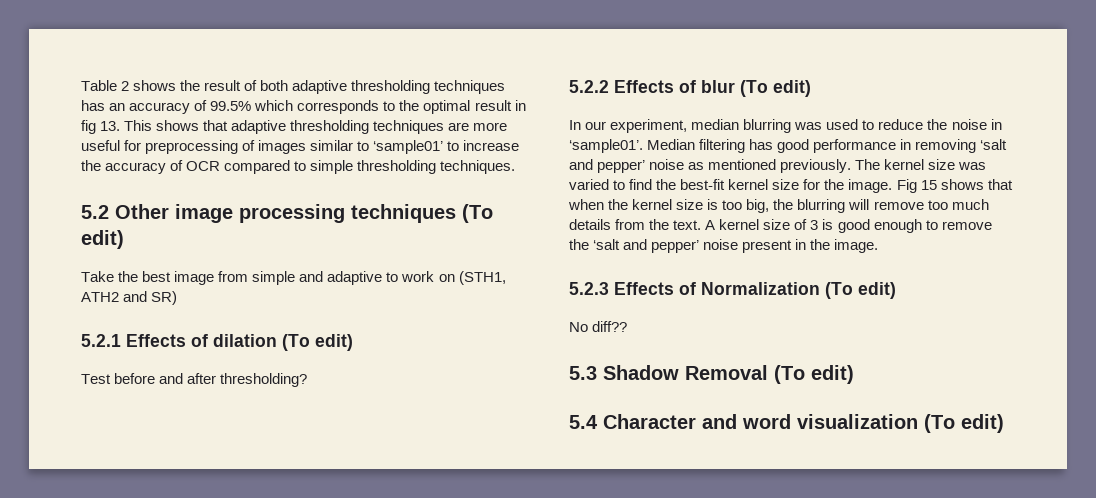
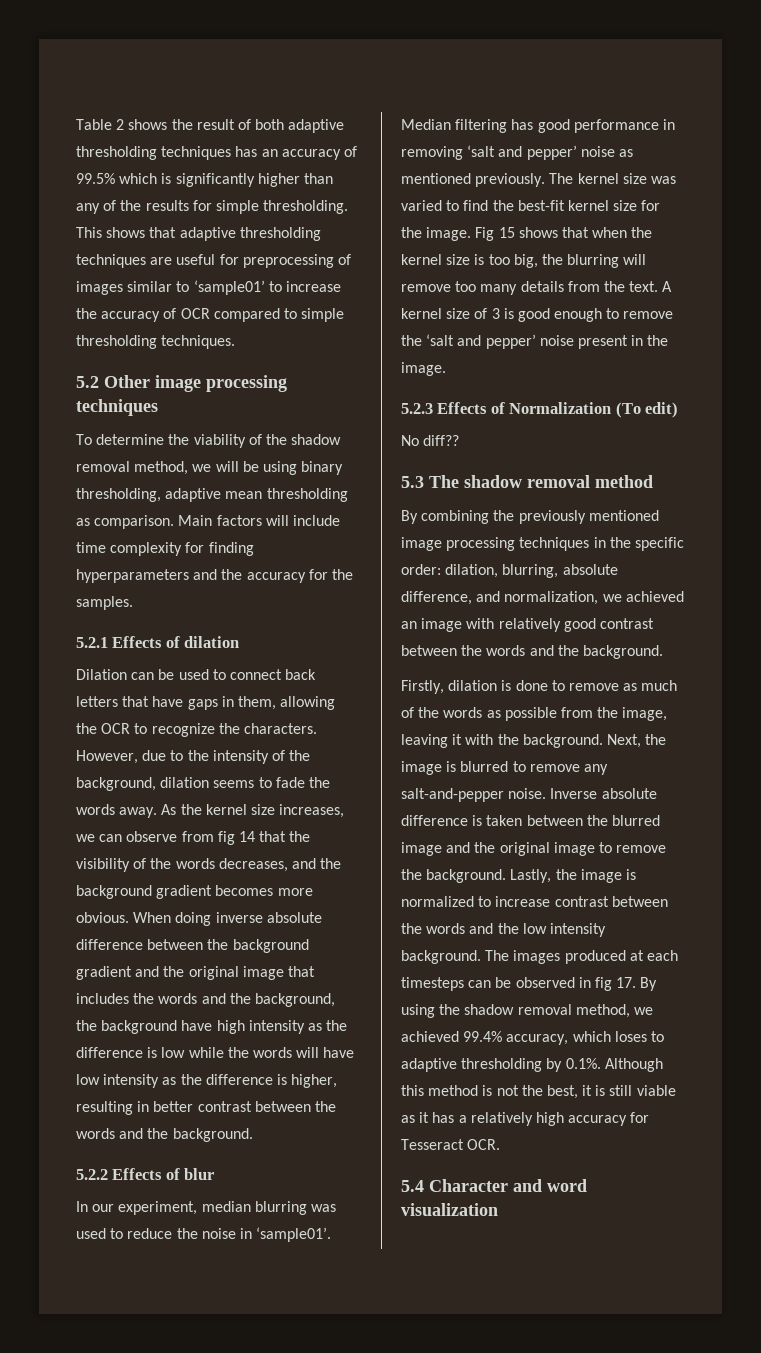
[297,100,526,114] [81,120,121,134] corresponds to the optimal result in fig 13. -> [161,173,333,187] [76,200,349,214] is significantly higher than any of the results for simple thresholding.
[473,122,508,131] more -> (173, 261) none
[462,204,493,223] [81,230,124,249] [81,271,506,285] [81,291,178,305] [81,334,353,351] [81,373,308,387] (To edit) // Take the best image from simple and adaptive to work on (STH1, ATH2 and SR) // 5.2.1 Effects of dilation (To edit) // Test before and after thresholding? -> [76,434,342,448] [76,461,344,475] [76,488,348,502] [76,515,340,529] [76,542,254,556] [76,569,353,583] [76,596,133,610] [76,636,240,648] [76,669,317,680] [76,696,336,710] [76,723,317,737] [76,750,311,764] [76,777,330,791] [76,804,345,818] [76,831,311,845] [76,858,342,872] [76,885,313,899] [76,912,322,926] [76,939,309,953] [76,966,315,980] [76,993,335,1007] [76,1020,348,1034] [76,1047,355,1058] [76,1074,338,1088] [76,1101,336,1115] [76,1128,253,1142] // To determine the viability of the shadow removal method, we will be using binary thresholding, adaptive mean thresholding as comparison. Main factors will include time complexity for finding hyperparameters and the accuracy for the samples. // 5.2.1 Effects of dilation // Dilation can be used to connect back letters that have gaps in them, allowing the OCR to recognize the characters. However, due to the intensity of the background, dilation seems to fade the words away. As the kernel size increases, we can observe from fig 14 that the visibility of the words decreases, and the background gradient becomes more obvious. When doing inverse absolute difference between the background gradient and the original image that includes the words and the background, the background have high intensity as the difference is low while the words will have low intensity as the difference is higher, resulting in better contrast between the words and the background.
[740,80,811,97] (To edit) -> (215, 1174) none
[951,199,989,210] much -> [480,284,518,295] many
[603,365,854,384] Shadow Removal (To edit) -> [429,475,653,488] [401,510,659,524] [401,537,684,551] [401,564,618,578] [401,591,684,605] [401,618,654,632] [401,645,663,659] [401,680,678,694] [401,707,668,721] [401,734,667,748] [401,761,608,775] [401,788,657,802] [401,815,660,826] [401,842,667,856] [401,869,636,883] [401,896,668,907] [401,923,606,937] [401,950,678,964] [401,977,658,991] [401,1004,653,1018] [401,1031,664,1045] [401,1058,663,1072] [401,1085,676,1099] [401,1112,650,1126] [401,1139,501,1150] The shadow removal method // By combining the previously mentioned image processing techniques in the specific order: dilation, blurring, absolute difference, and normalization, we achieved an image with relatively good contrast between the words and the background. // Firstly, dilation is done to remove as much of the words as possible from the image, leaving it with the background. Next, the image is blurred to remove any salt-and-pepper noise. Inverse absolute difference is taken between the blurred image and the original image to remove the background. Lastly, the image is normalized to increase contrast between the words and the low intensity background. The images produced at each timesteps can be observed in fig 17. By using the shadow removal method, we achieved 99.4% accuracy, which loses to adaptive thresholding by 0.1%. Although this method is not the best, it is still viable as it has a relatively high accuracy for Tesseract OCR.
[924,414,1004,433] (To edit) -> (498, 1209) none

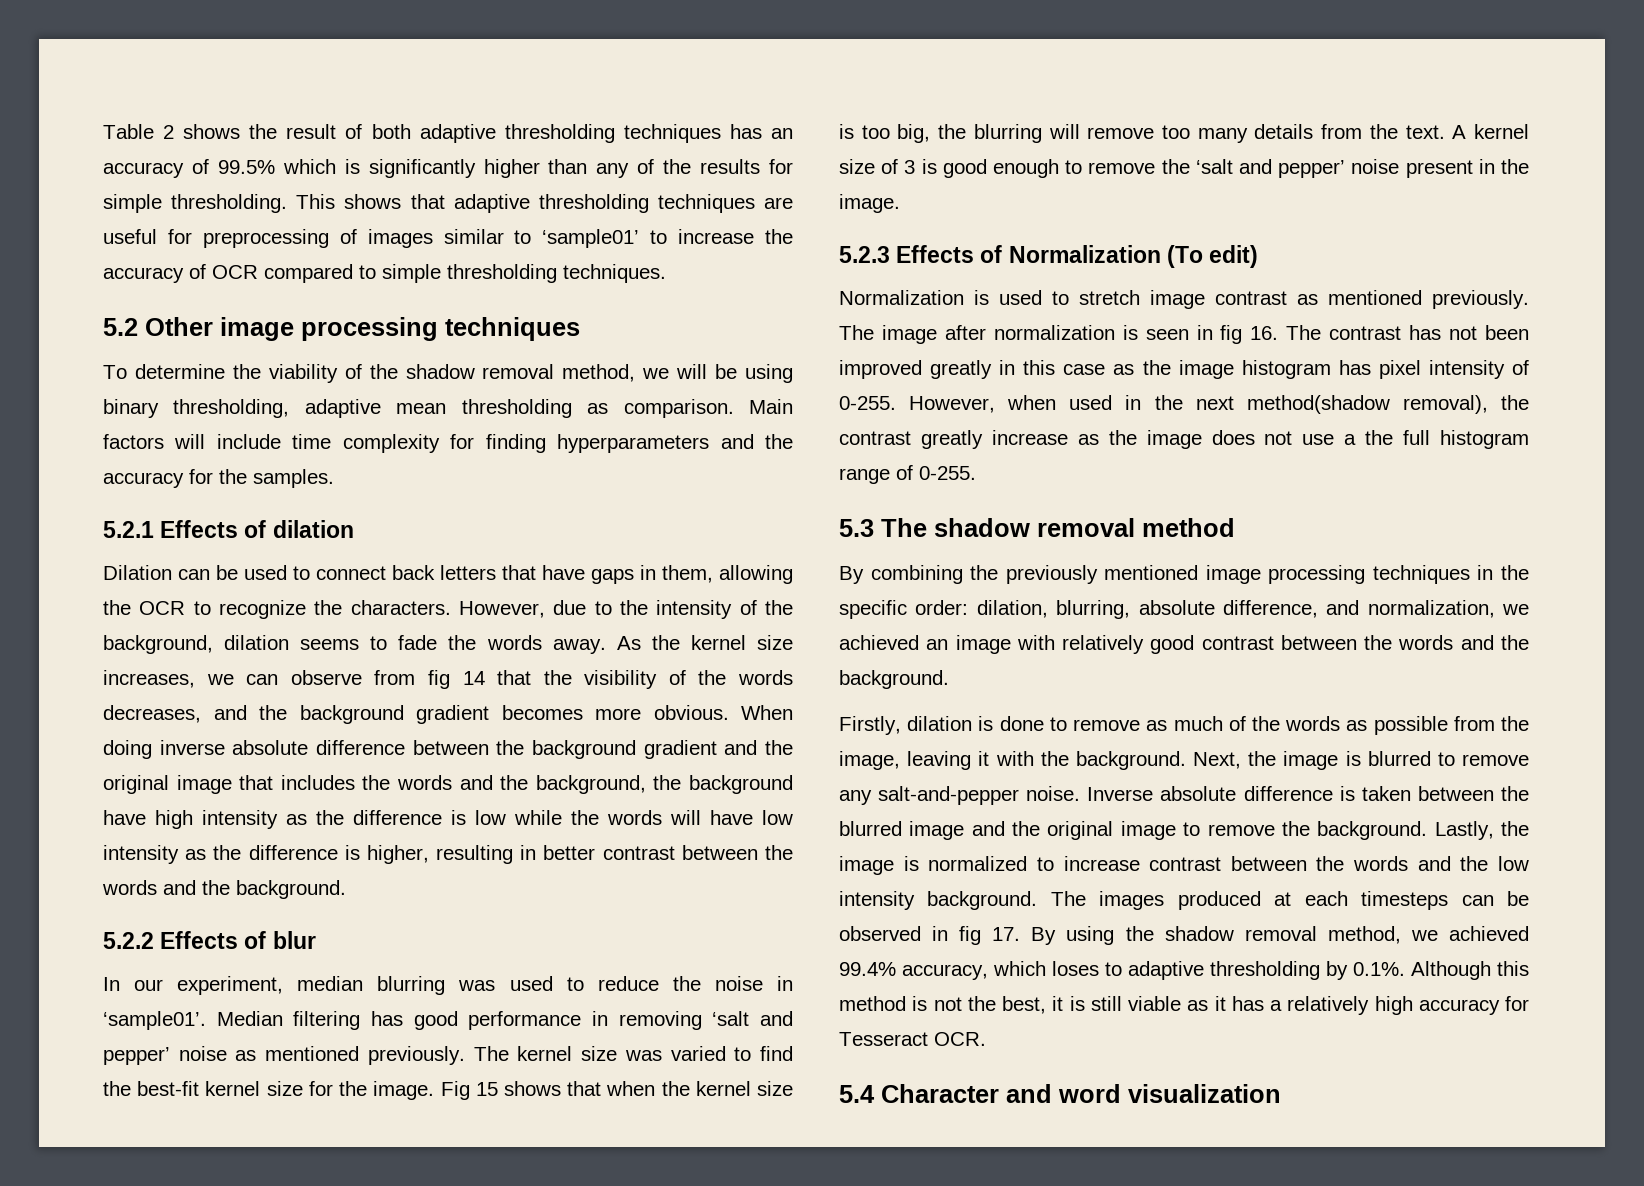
[401,435,460,446] No diff?? -> [839,290,1529,309] [839,325,1529,344] [839,360,1529,379] [839,395,1529,414] [839,430,1529,449] [839,465,976,484] Normalization is used to stretch image contrast as mentioned previously. The image after normalization is seen in fig 16. The contrast has not been improved greatly in this case as the image histogram has pixel intensity of 0-255. However, when used in the next method(shadow removal), the contrast greatly increase as the image does not use a the full histogram range of 0-255.

